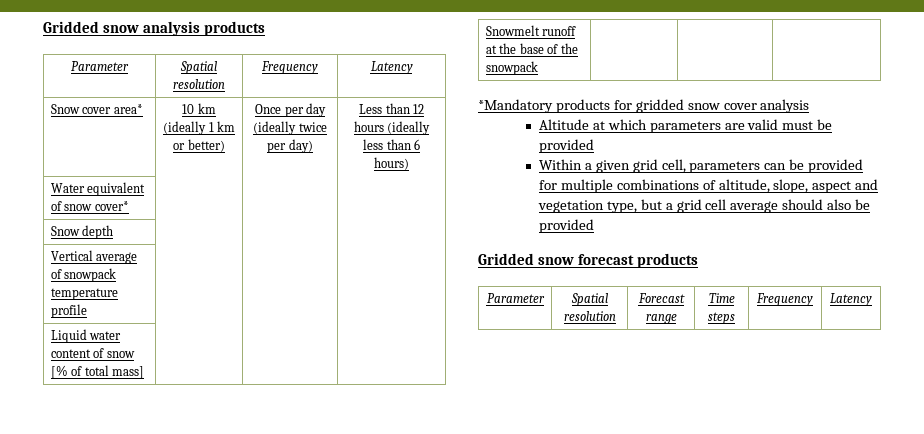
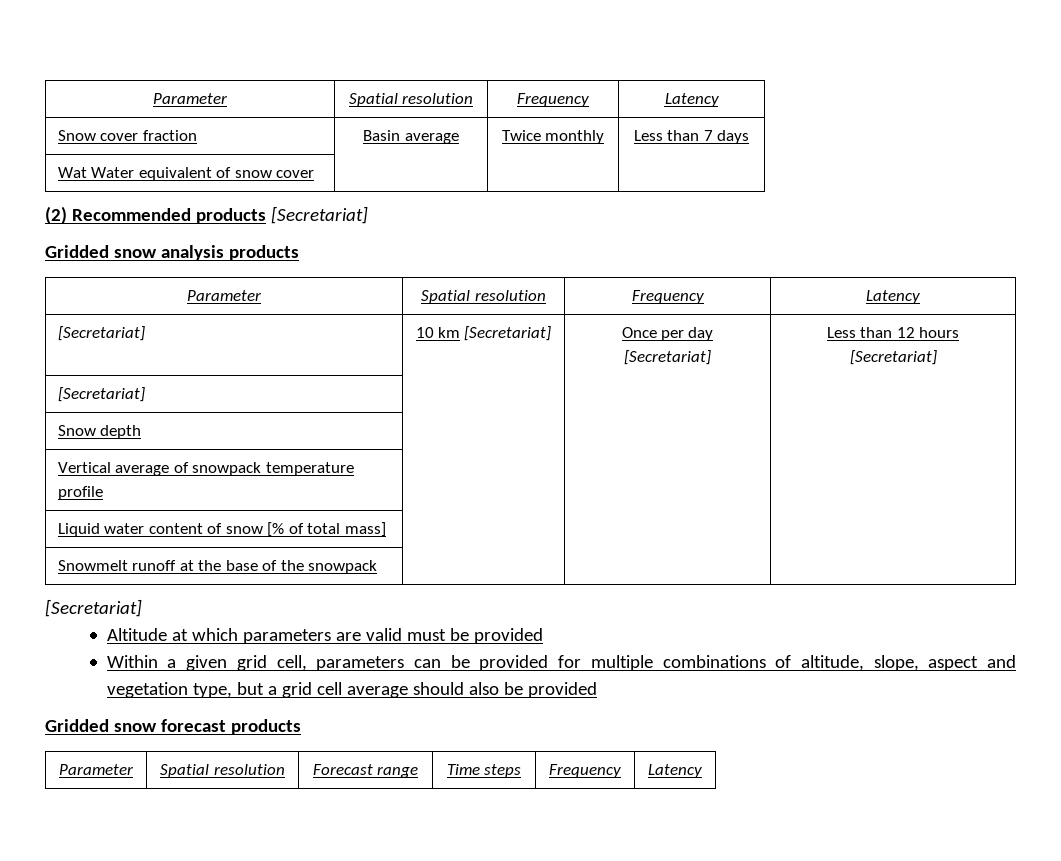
(43, 27) none -> [153,93,227,104] [348,93,474,107] [517,93,589,107] [664,93,719,107] [58,130,197,141] [363,130,459,144] [501,130,605,144] [633,130,750,144] [58,167,315,181] [45,206,368,224] Parameter | Spatial resolution | Frequency | Latency // Snow cover fraction | Basin average | Twice monthly | Less than 7 days // Wat Water equivalent of snow cover | | | // (2) Recommended products [Secretariat] //
[50,104,143,114] Snow cover area* -> [58,326,146,341] [Secretariat]
[162,121,236,135] [173,139,225,152] (ideally 1 km or better) -> [464,326,552,341] [Secretariat]
[253,121,327,135] [267,139,313,153] (ideally twice per day) -> [623,350,711,365] [Secretariat]
[387,121,431,135] [362,139,421,150] [374,157,409,170] [50,182,146,196] [50,201,129,211] (ideally less than 6 hours) // Water equivalent of snow cover* -> [849,350,937,365] [58,387,146,402] [Secretariat] // [Secretariat]
[478,99,810,113] *Mandatory products for gridded snow cover analysis -> [45,599,142,617] [Secretariat]

